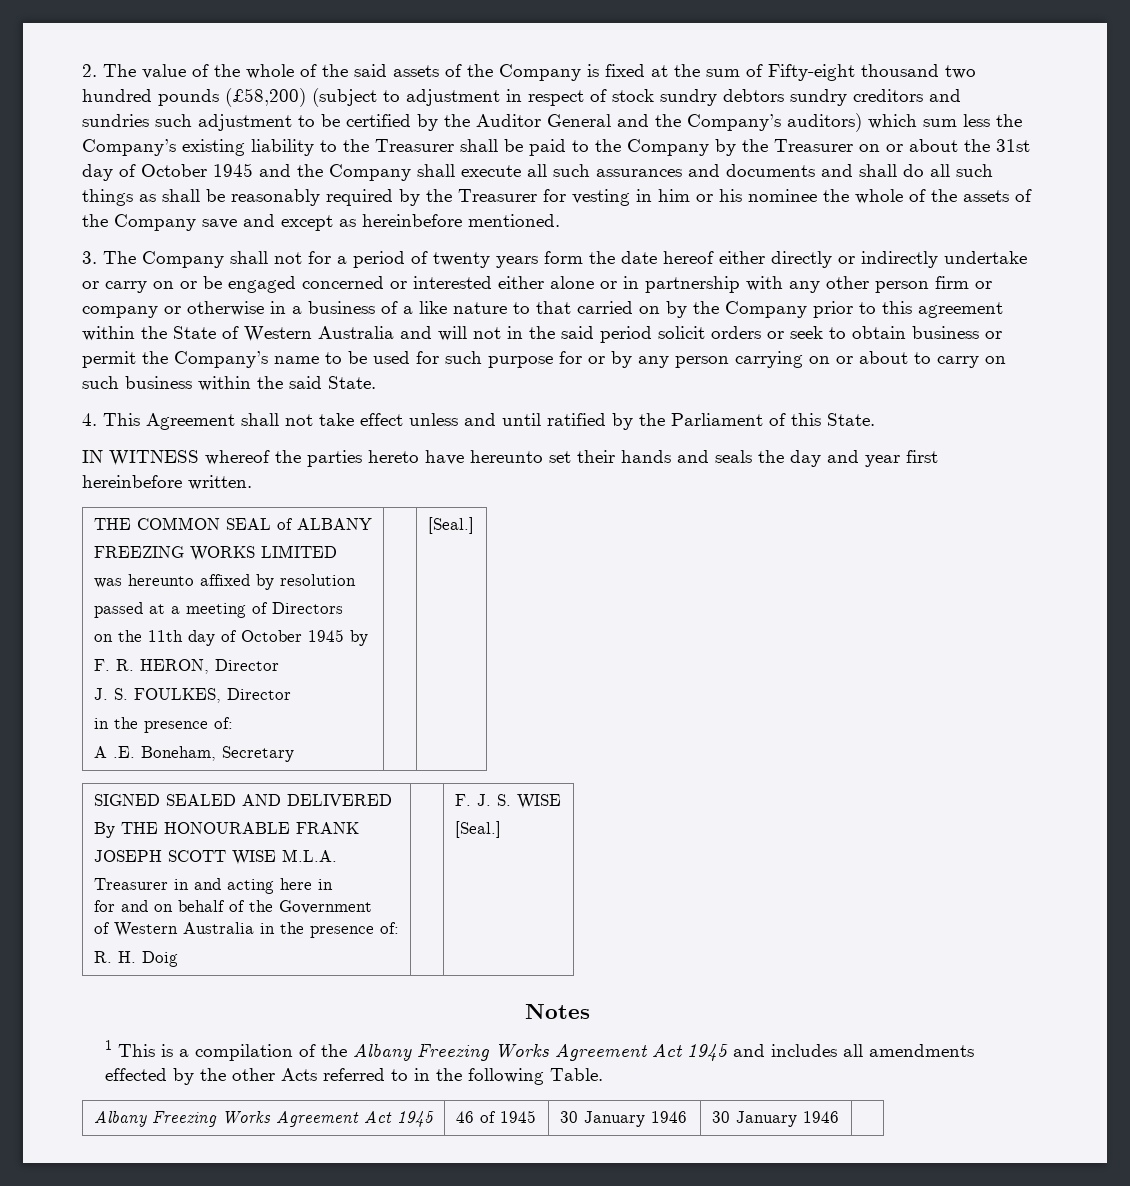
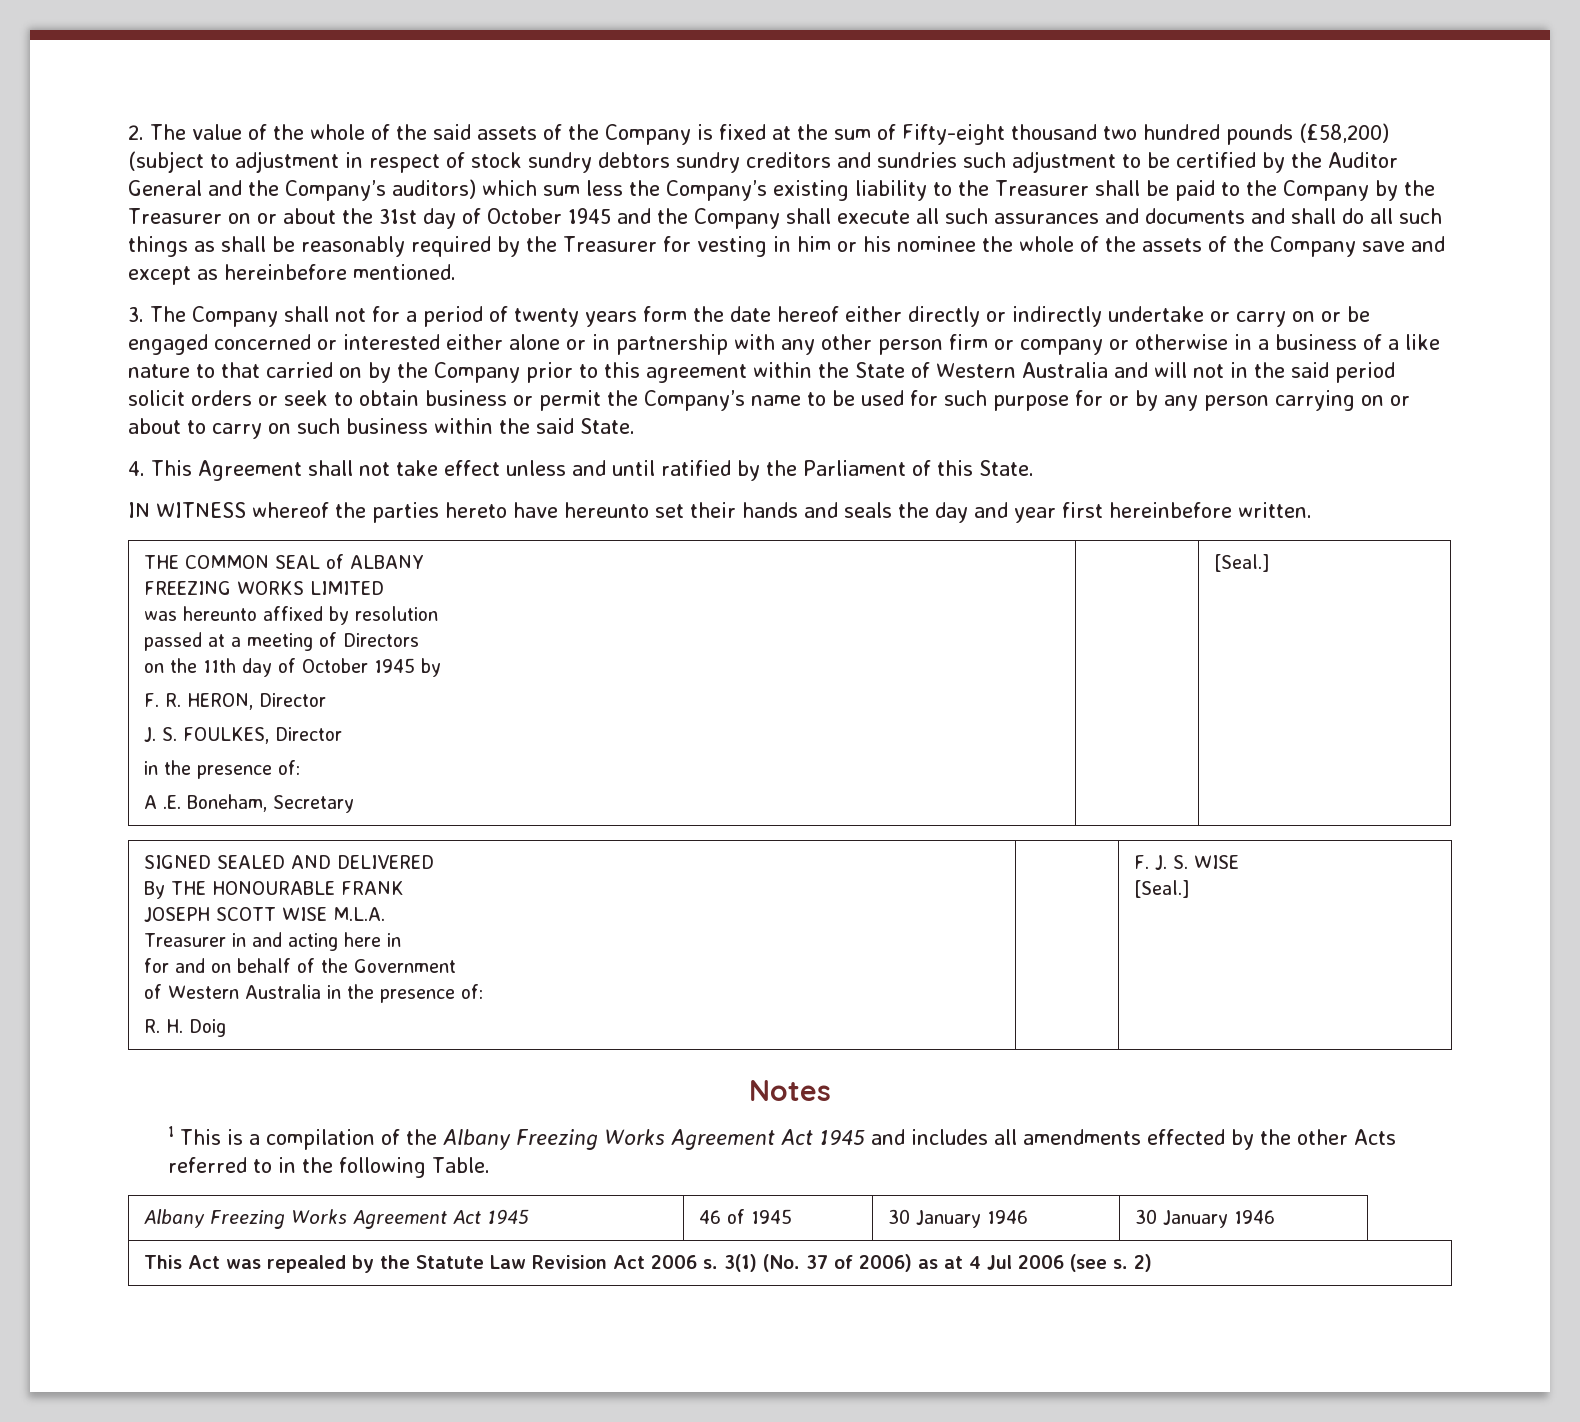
(839, 1117) | -> [144,1254,1153,1273] // This Act was repealed by the Statute Law Revision Act 2006 s. 3(1) (No. 37 of 2006) as at 4 Jul 2006 (see s. 2)

